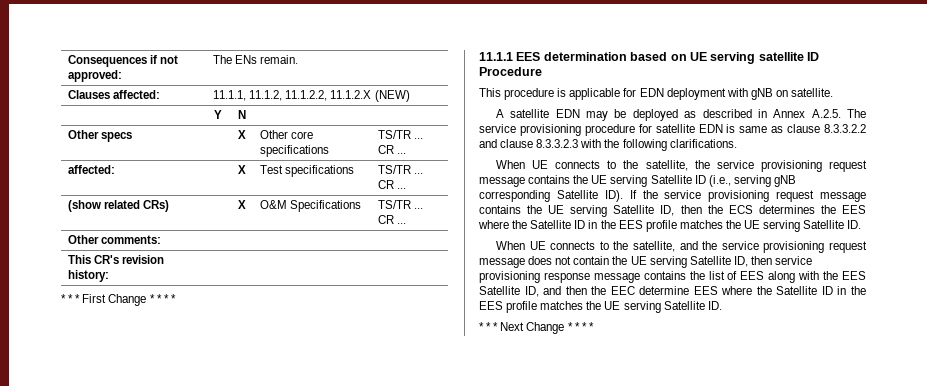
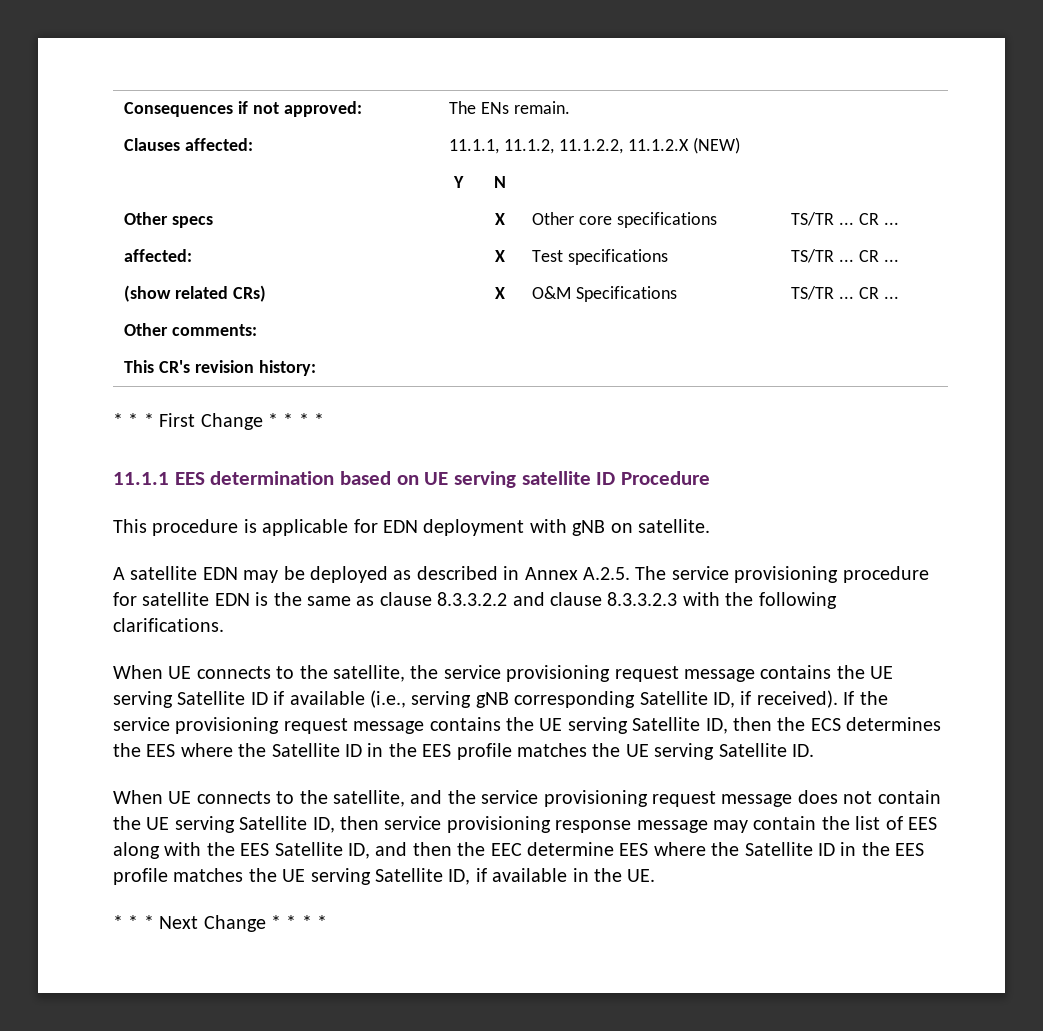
(736, 128) none -> [273,592,302,606] the
(706, 179) none -> [273,691,365,705] if available
[604,190,623,202] ID). -> [712,690,838,708] ID, if received).
[643,271,686,280] contains -> [712,816,817,833] may contain
[707,301,722,310] ID. -> [448,868,656,885] ID, if available in the UE.

